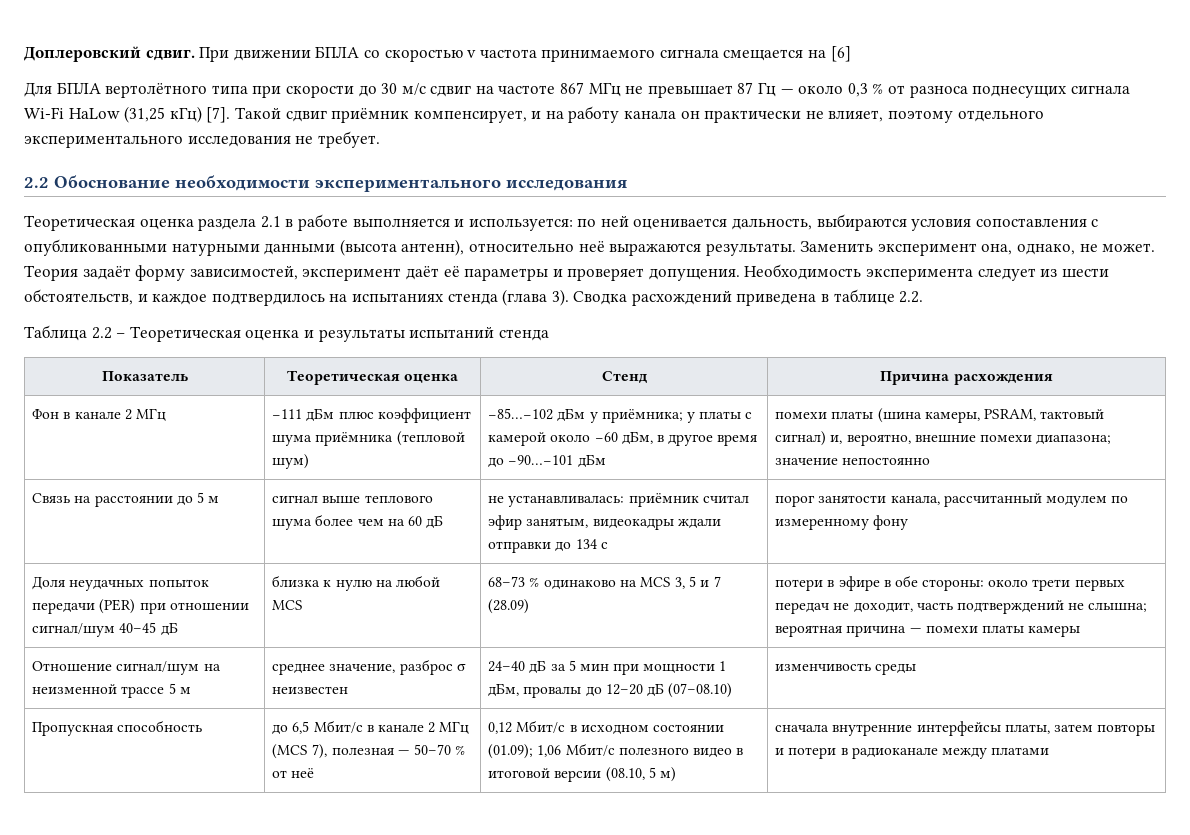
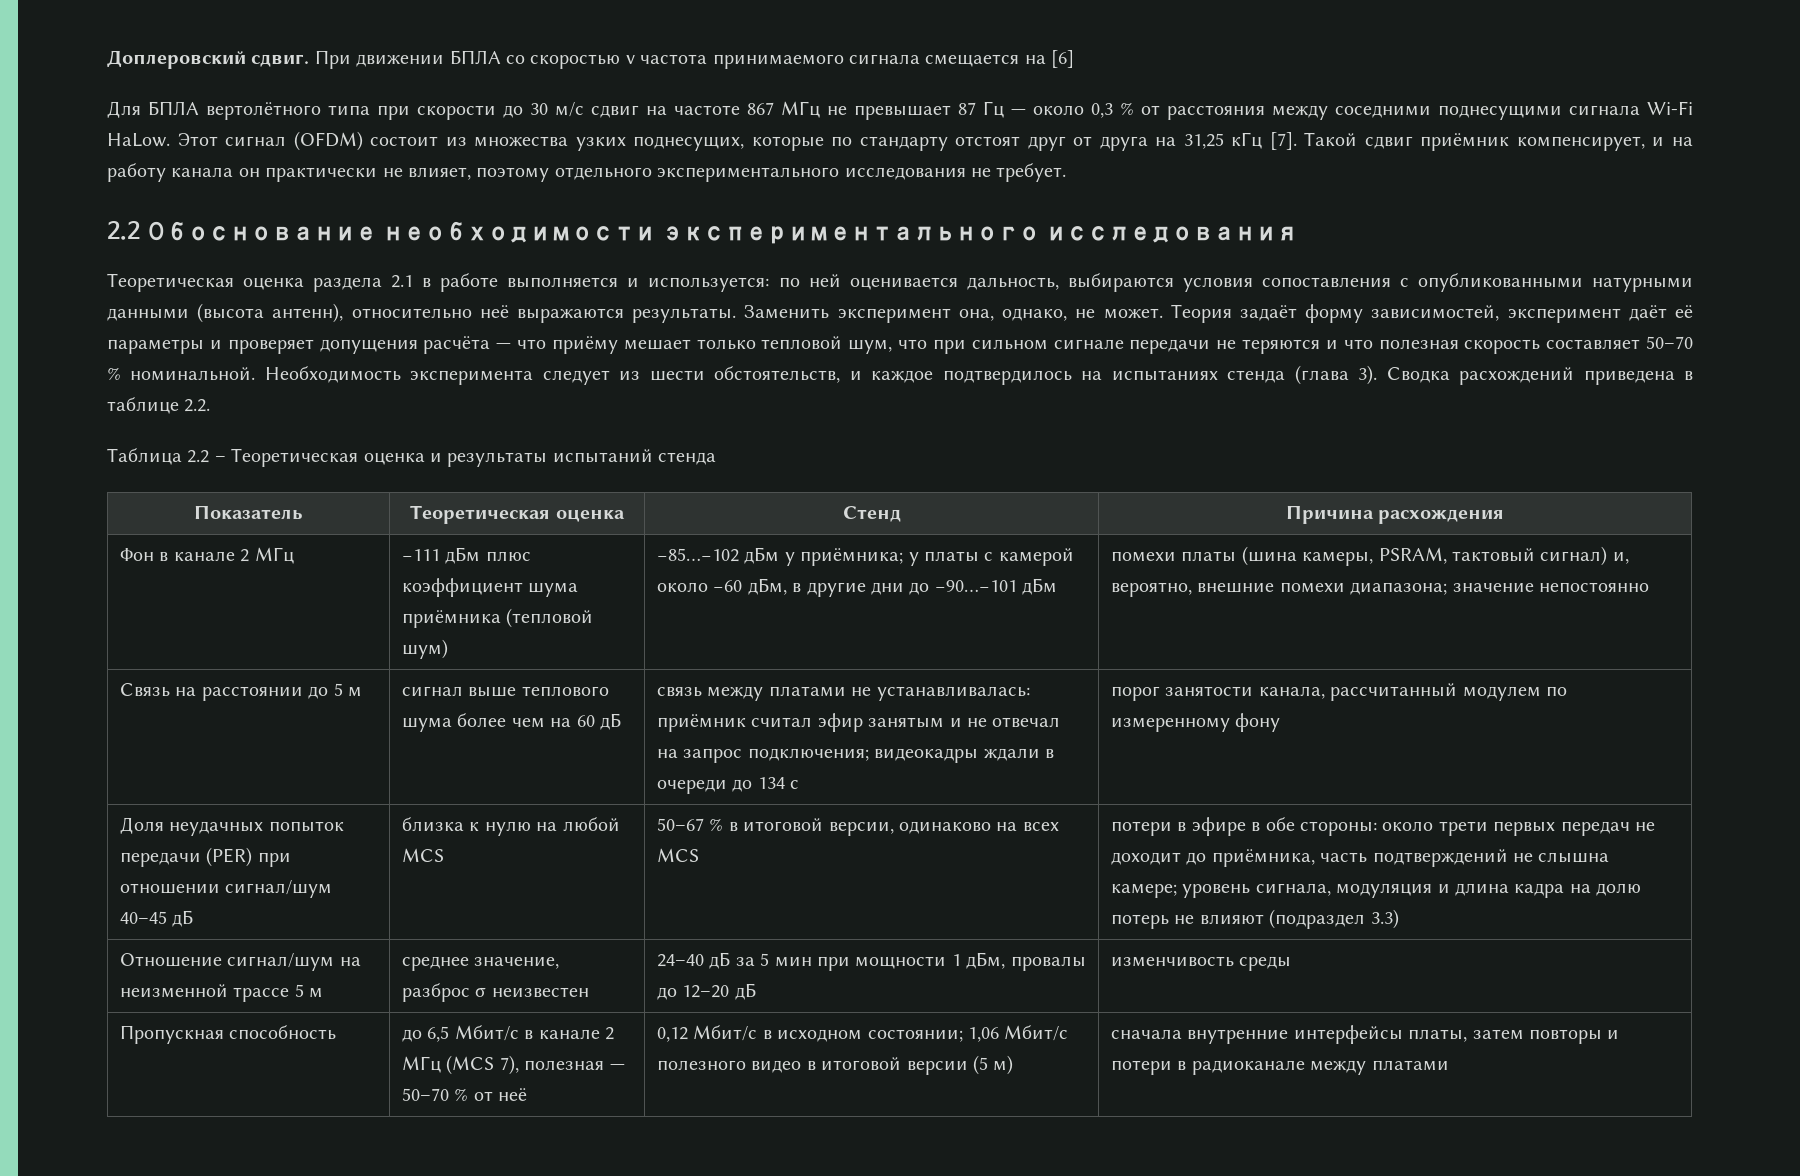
[909,85,1130,98] [24,106,202,123] разноса поднесущих сигнала Wi-Fi HaLow (31,25 кГц) -> [1167,101,1693,120] [107,131,1263,151] расстояния между соседними поднесущими сигнала Wi-Fi HaLow. Этот сигнал (OFDM) состоит из множества узких поднесущих, которые по стандарту отстоят друг от друга на 31,25 кГц
[648,268,740,281] допущения. -> [319,336,1693,354] [107,367,256,381] допущения расчёта — что приёму мешает только тепловой шум, что при сильном сигнале передачи не теряются и что полезная скорость составляет 50–70 % номинальной.
[668,434,758,446] другое время -> [806,582,905,597] другие дни
(444, 522) none -> [657,686,846,701] связь между платами
[526,518,721,530] [488,541,552,553] занятым, видеокадры ждали отправки -> [868,717,1061,728] [657,748,1055,763] [657,779,728,794] занятым и не отвечал на запрос подключения; видеокадры ждали в очереди
[488,576,540,587] 68–73 % -> [657,818,894,836] 50–67 % в итоговой версии,
[639,576,721,589] [488,599,530,614] MCS 3, 5 и 7 (28.09) -> [1022,821,1059,832] [657,848,700,862] всех MCS
[853,600,1148,614] [775,625,1081,637] доходит, часть подтверждений не слышна; вероятная причина — помехи платы камеры -> [1111,849,1610,867] [1111,883,1642,898] [1111,909,1399,929] доходит до приёмника, часть подтверждений не слышна камере; уровень сигнала, модуляция и длина кадра на долю потерь не влияют (подраздел 3.3)
[668,683,733,698] (07–08.10) -> (756, 991) none
[652,724,724,732] [488,744,534,759] состоянии (01.09); -> [867,1029,963,1042] состоянии;
[605,767,656,782] (08.10, 5 -> [973,1055,989,1075] (5

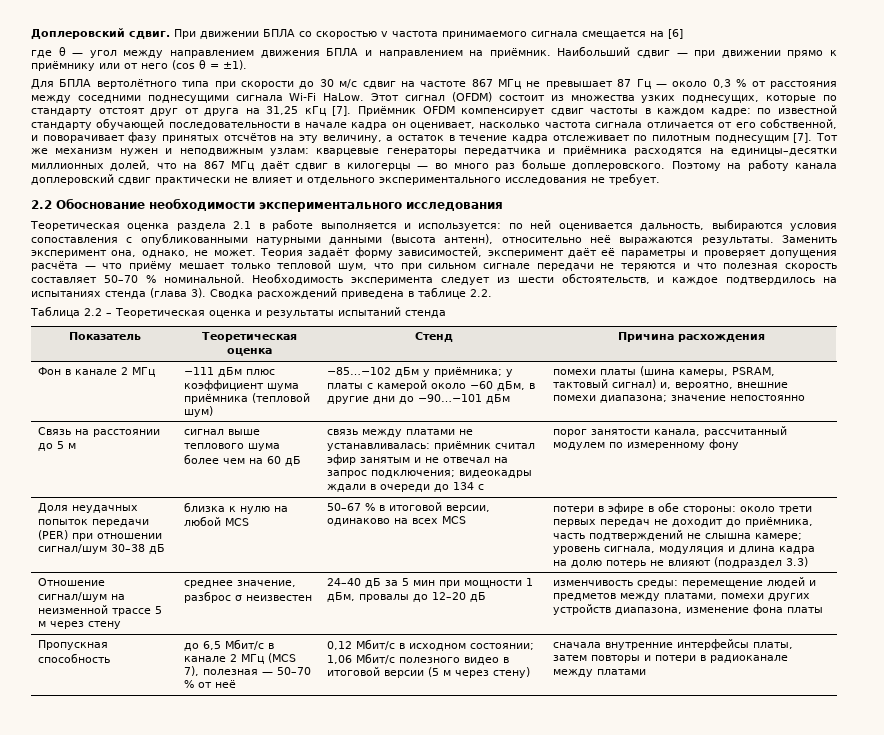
(1075, 59) none -> [31,46,837,58] [31,60,247,71] // где θ — угол между направлением движения БПЛА и направлением на приёмник. Наибольший сдвиг — при движении прямо к приёмнику или от него (cos θ = ±1).
[1304,132,1693,151] [107,163,550,182] Такой сдвиг приёмник компенсирует, и на работу канала он практически не влияет, поэтому -> [357,105,837,116] [31,118,838,130] [31,132,838,143] [31,146,837,156] [31,159,838,171] [31,174,303,185] Приёмник OFDM компенсирует сдвиг частоты в каждом кадре: по известной стандарту обучающей последовательности в начале кадра он оценивает, насколько частота сигнала отличается от его собственной, и поворачивает фазу принятых отсчётов на эту величину, а остаток в течение кадра отслеживает по пилотным поднесущим [7]. Тот же механизм нужен и неподвижным узлам: кварцевые генераторы передатчика и приёмника расходятся на единицы–десятки миллионных долей, что на 867 МГц даёт сдвиг в килогерцы — во много раз больше доплеровского. Поэтому на работу канала доплеровский сдвиг практически не влияет и
[120,911,168,924] 40–45 -> [111,544,146,552] 30–38
(324, 993) none -> [50,621,122,629] через стену
[1239,956,1292,971] среды -> [637,577,817,588] [553,593,811,601] [553,604,824,615] среды: перемещение людей и предметов между платами, помехи других устройств диапазона, изменение фона платы
[993,1055,1014,1075] м) -> [443,667,531,678] м через стену)

